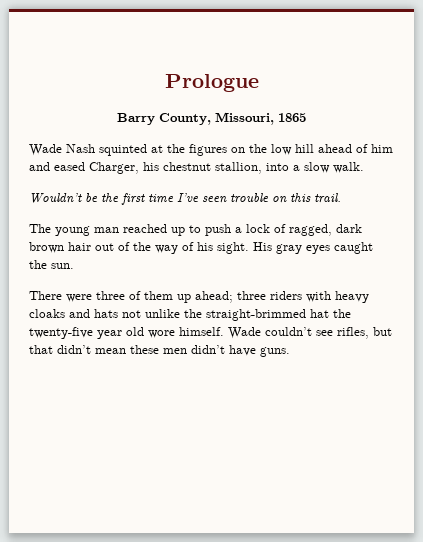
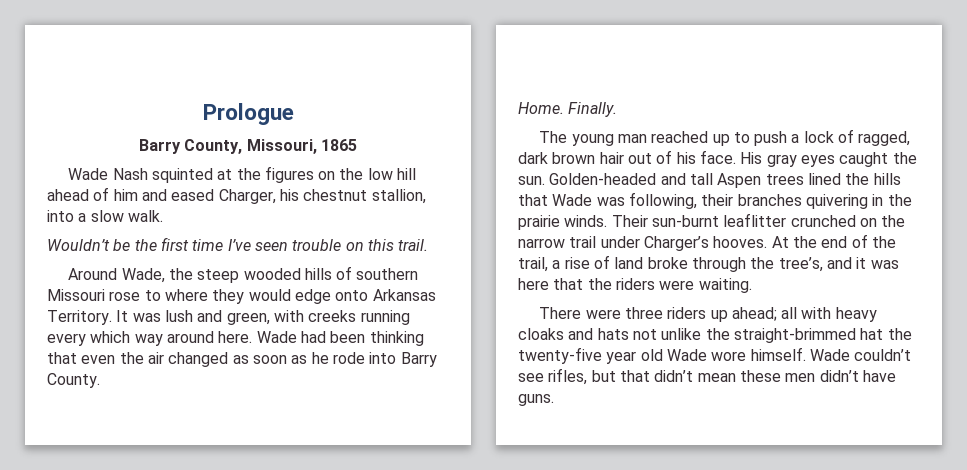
(341, 198) none -> [68,266,419,283] [47,289,436,304] [47,310,410,325] [47,331,424,346] [47,352,437,367] [47,373,100,388] [518,102,618,117] // Around Wade, the steep wooded hills of southern Missouri rose to where they would edge onto Arkansas Territory. It was lush and green, with creeks running every which way around here. Wade had been thinking that even the air changed as soon as he rode into Barry County. // Home. Finally.
[133,242,249,254] the way of his sight. -> [676,150,736,164] his face.
[29,291,302,303] // There were three of them up ahead; three riders -> [549,173,901,188] [518,192,912,209] [518,213,906,230] [518,234,896,251] [518,255,899,272] [518,278,752,293] [539,307,798,322] Golden-headed and tall Aspen trees lined the hills that Wade was following, their branches quivering in the prairie winds. Their sun-burnt leaflitter crunched on the narrow trail under Charger’s hooves. At the end of the trail, a rise of land broke through the tree’s, and it was here that the riders were waiting. // There were three riders up ahead; all
(144, 331) none -> [666,349,707,361] Wade

